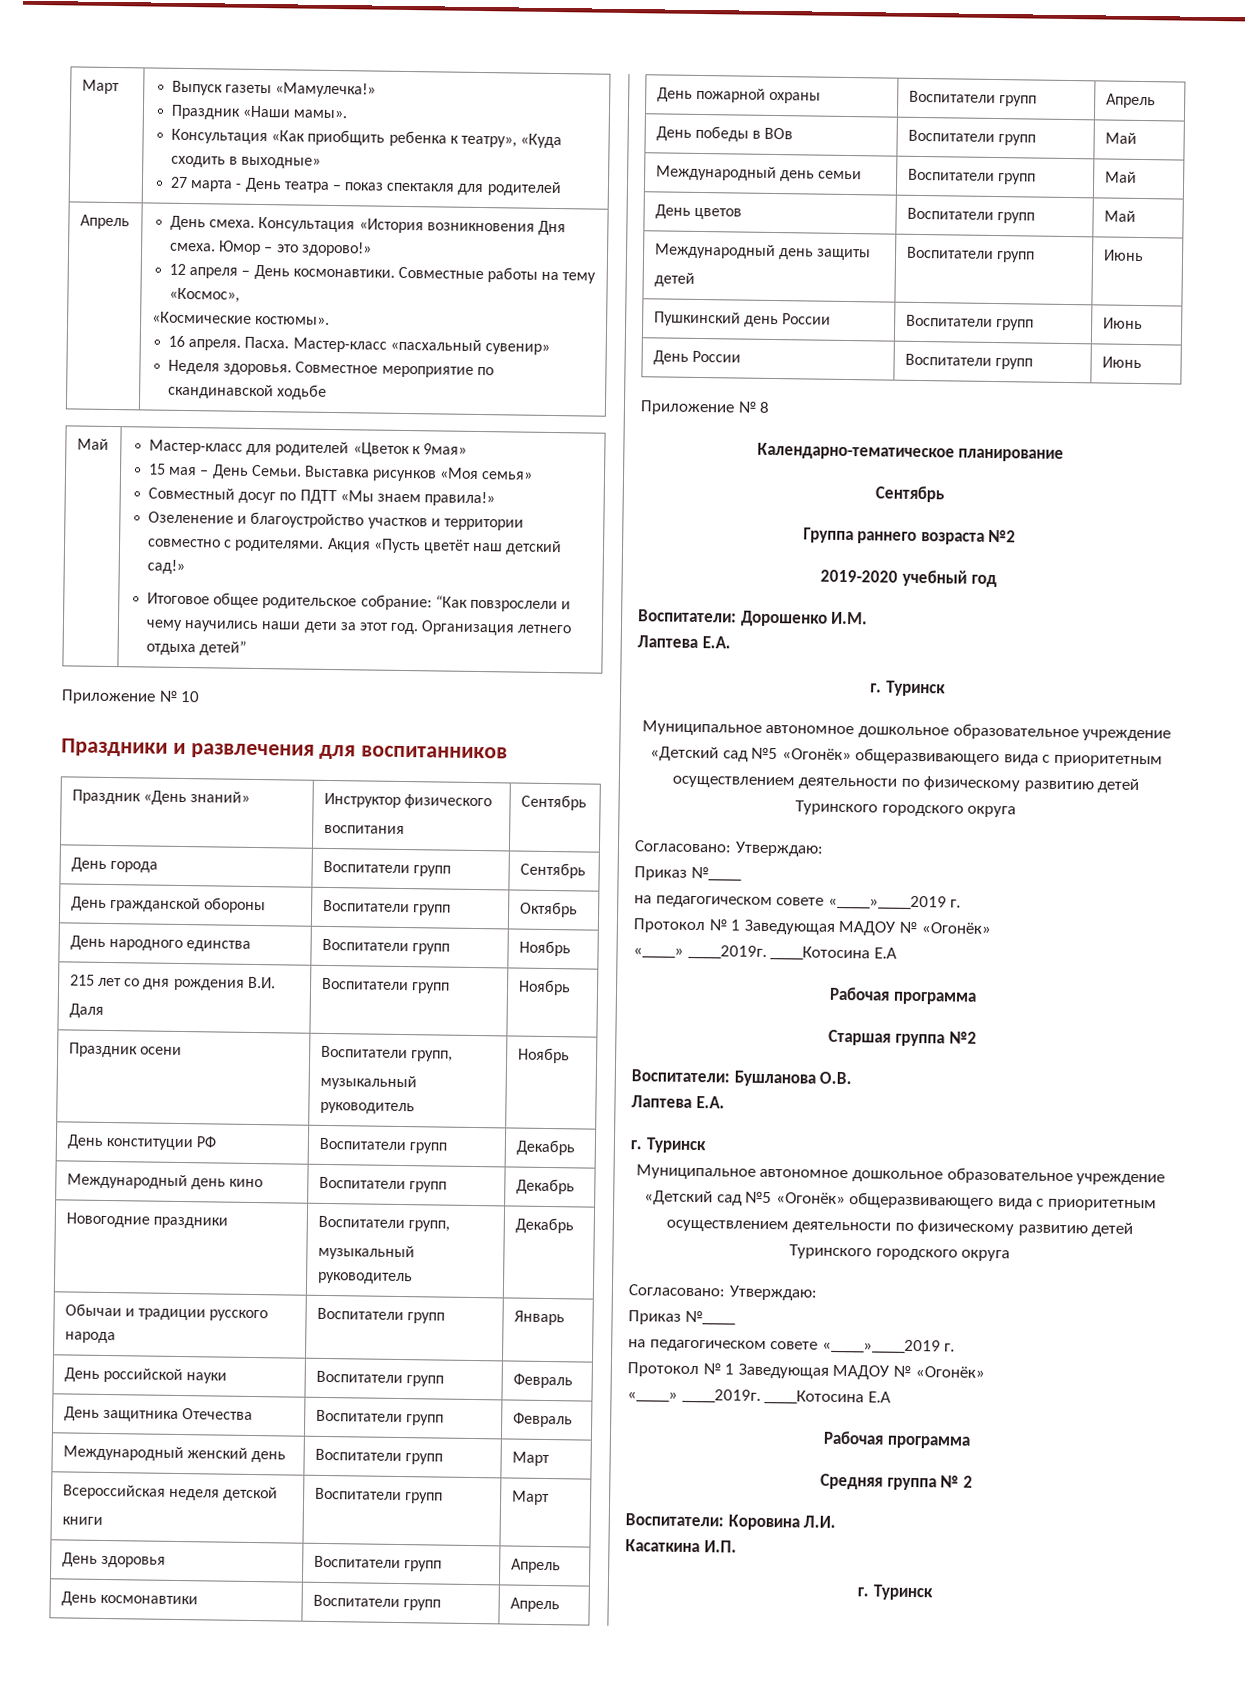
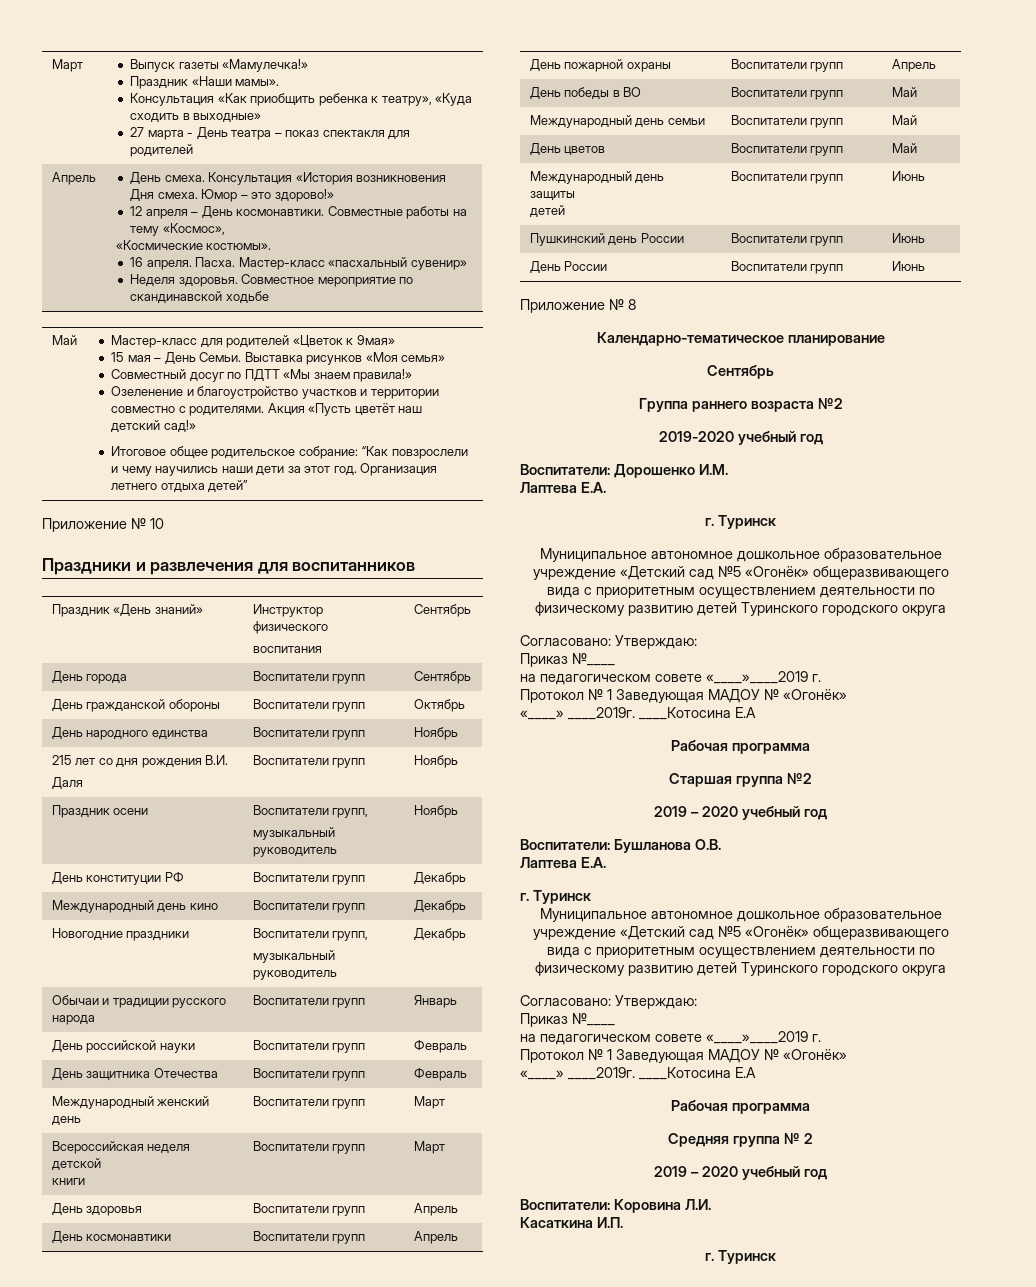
[764,127,794,140] ВОв -> [623,87,642,97] ВО
(977, 1037) none -> [654,806,827,820] // 2019 – 2020 учебный год
(973, 1481) none -> [654,1166,827,1180] // 2019 – 2020 учебный год

